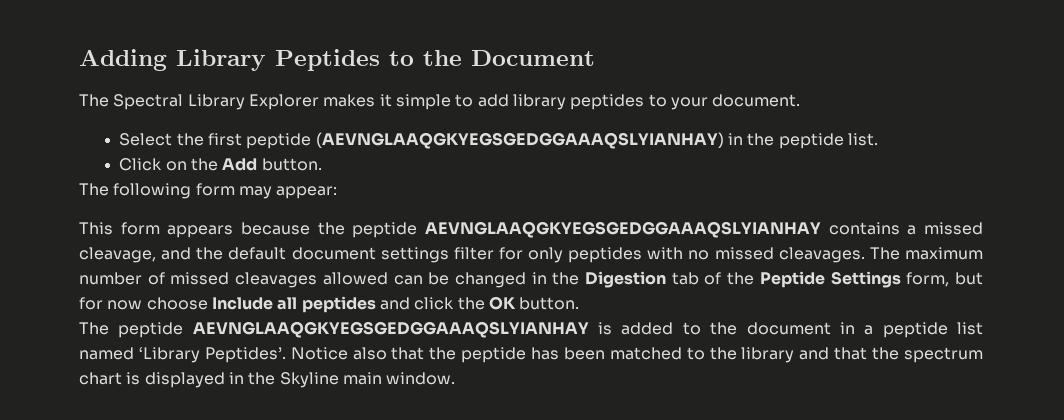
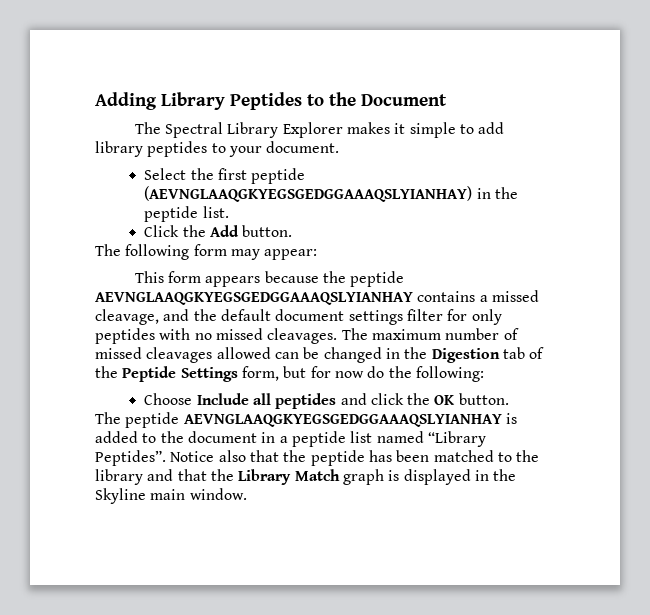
[165,161,187,171] on -> (180, 231) none
[146,297,208,310] choose -> [367,366,484,382] [144,393,193,405] do the following: // Choose
[138,347,286,363] ‘Library Peptides’. -> [427,431,486,447] [95,450,166,466] “Library Peptides”.
[903,347,983,363] [79,372,122,385] spectrum chart -> [238,469,384,485] Library Match graph

